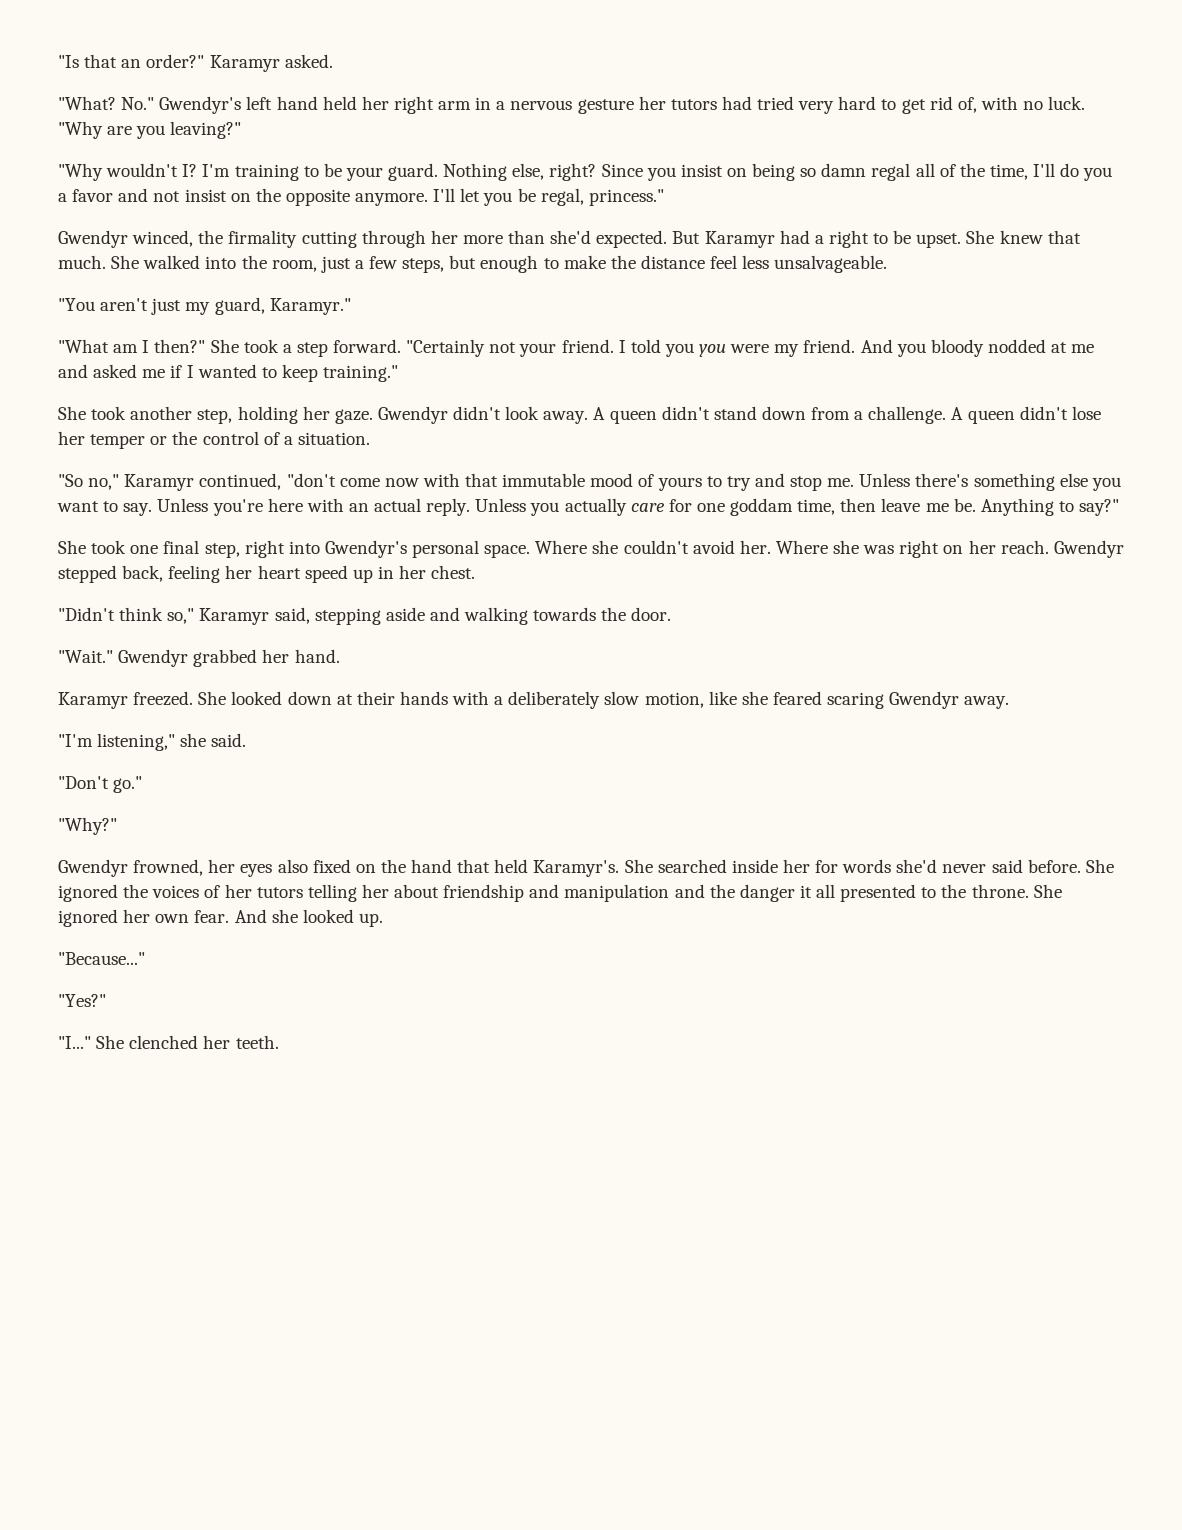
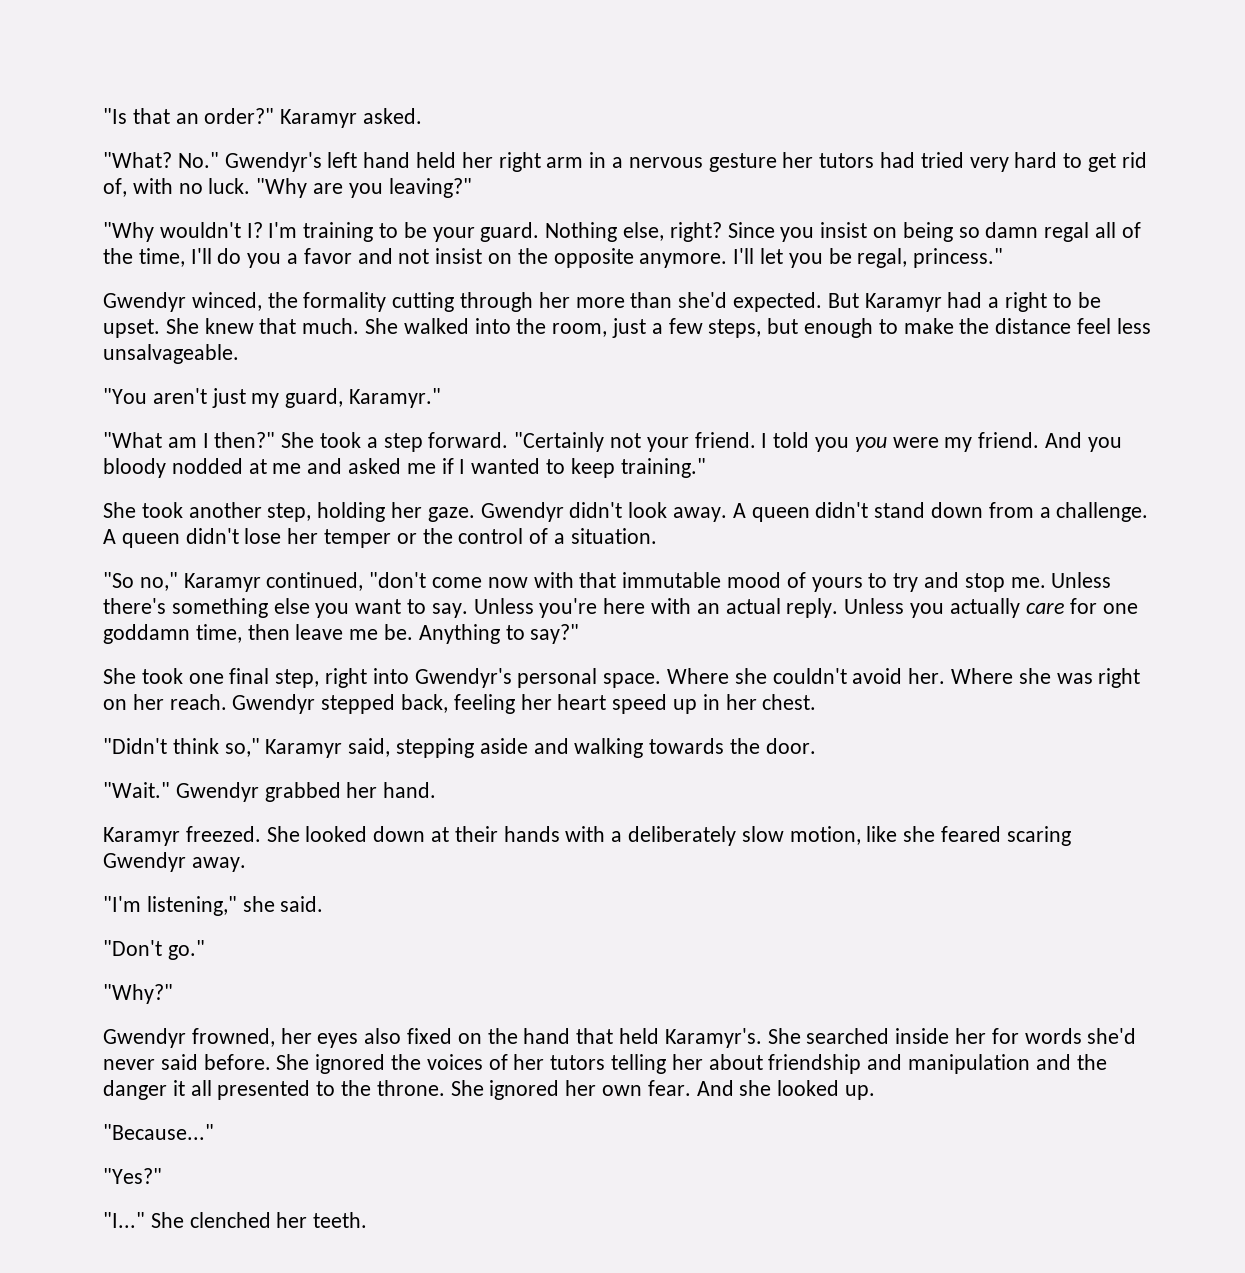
[228,230,298,248] firmality -> [303,292,387,312] formality
[730,498,794,516] goddam -> [103,624,190,644] goddamn

